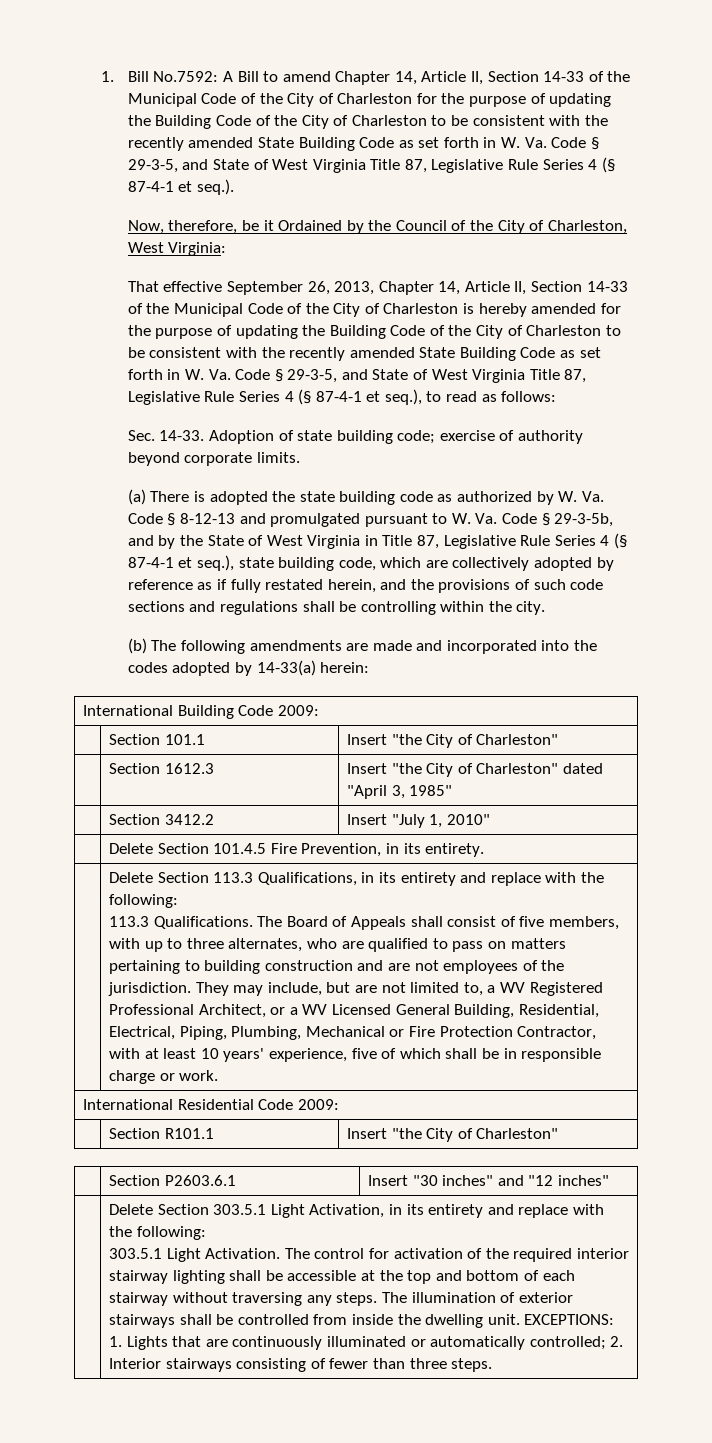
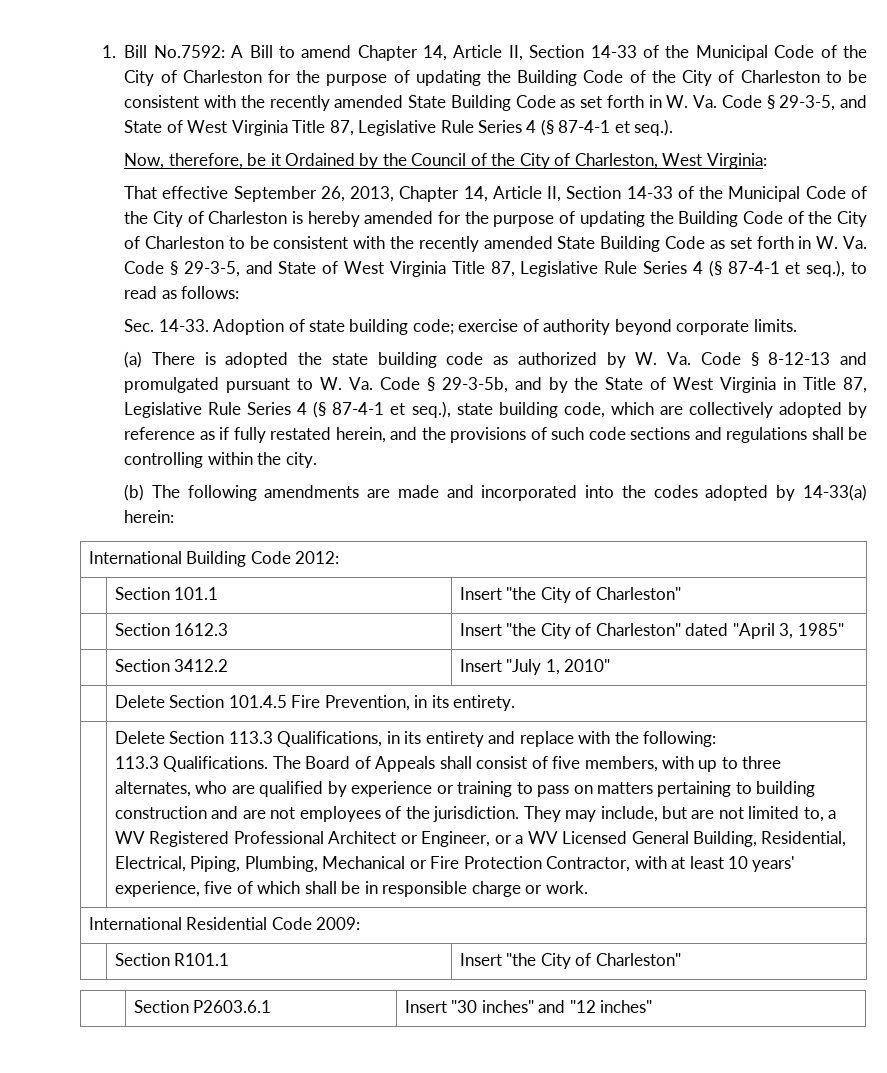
[277,705,319,716] 2009: -> [295,551,340,564] 2012:
(429, 945) none -> [327,781,513,797] by experience or training
[198,1004,266,1018] Architect, -> [328,831,491,847] Architect or Engineer,
[109,1204,604,1218] [109,1226,206,1240] [109,1248,629,1262] [109,1270,575,1284] [109,1292,573,1306] [109,1314,615,1328] [109,1336,624,1350] [109,1358,493,1372] // | Delete Section 303.5.1 Light Activation, in its entirety and replace with the following: // 303.5.1 Light Activation. The control for activation of the required interior stairway lighting shall be accessible at the top and bottom of each stairway without traversing any steps. The illumination of exterior stairways shall be controlled from inside the dwelling unit. EXCEPTIONS: 1. Lights that are continuously illuminated or automatically controlled; 2. Interior stairways consisting of fewer than three steps. -> (653, 1006) none

